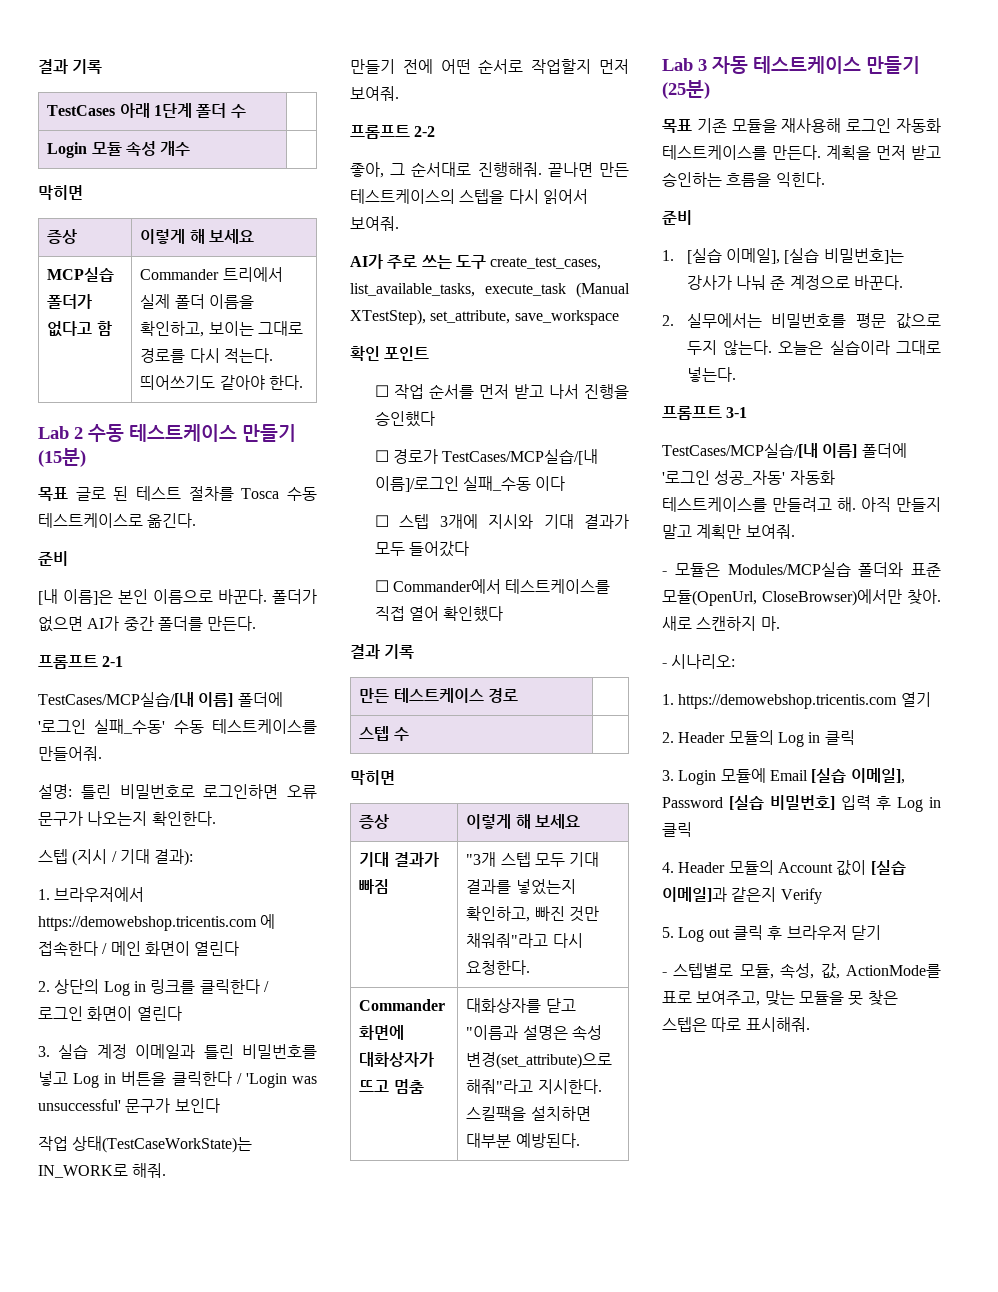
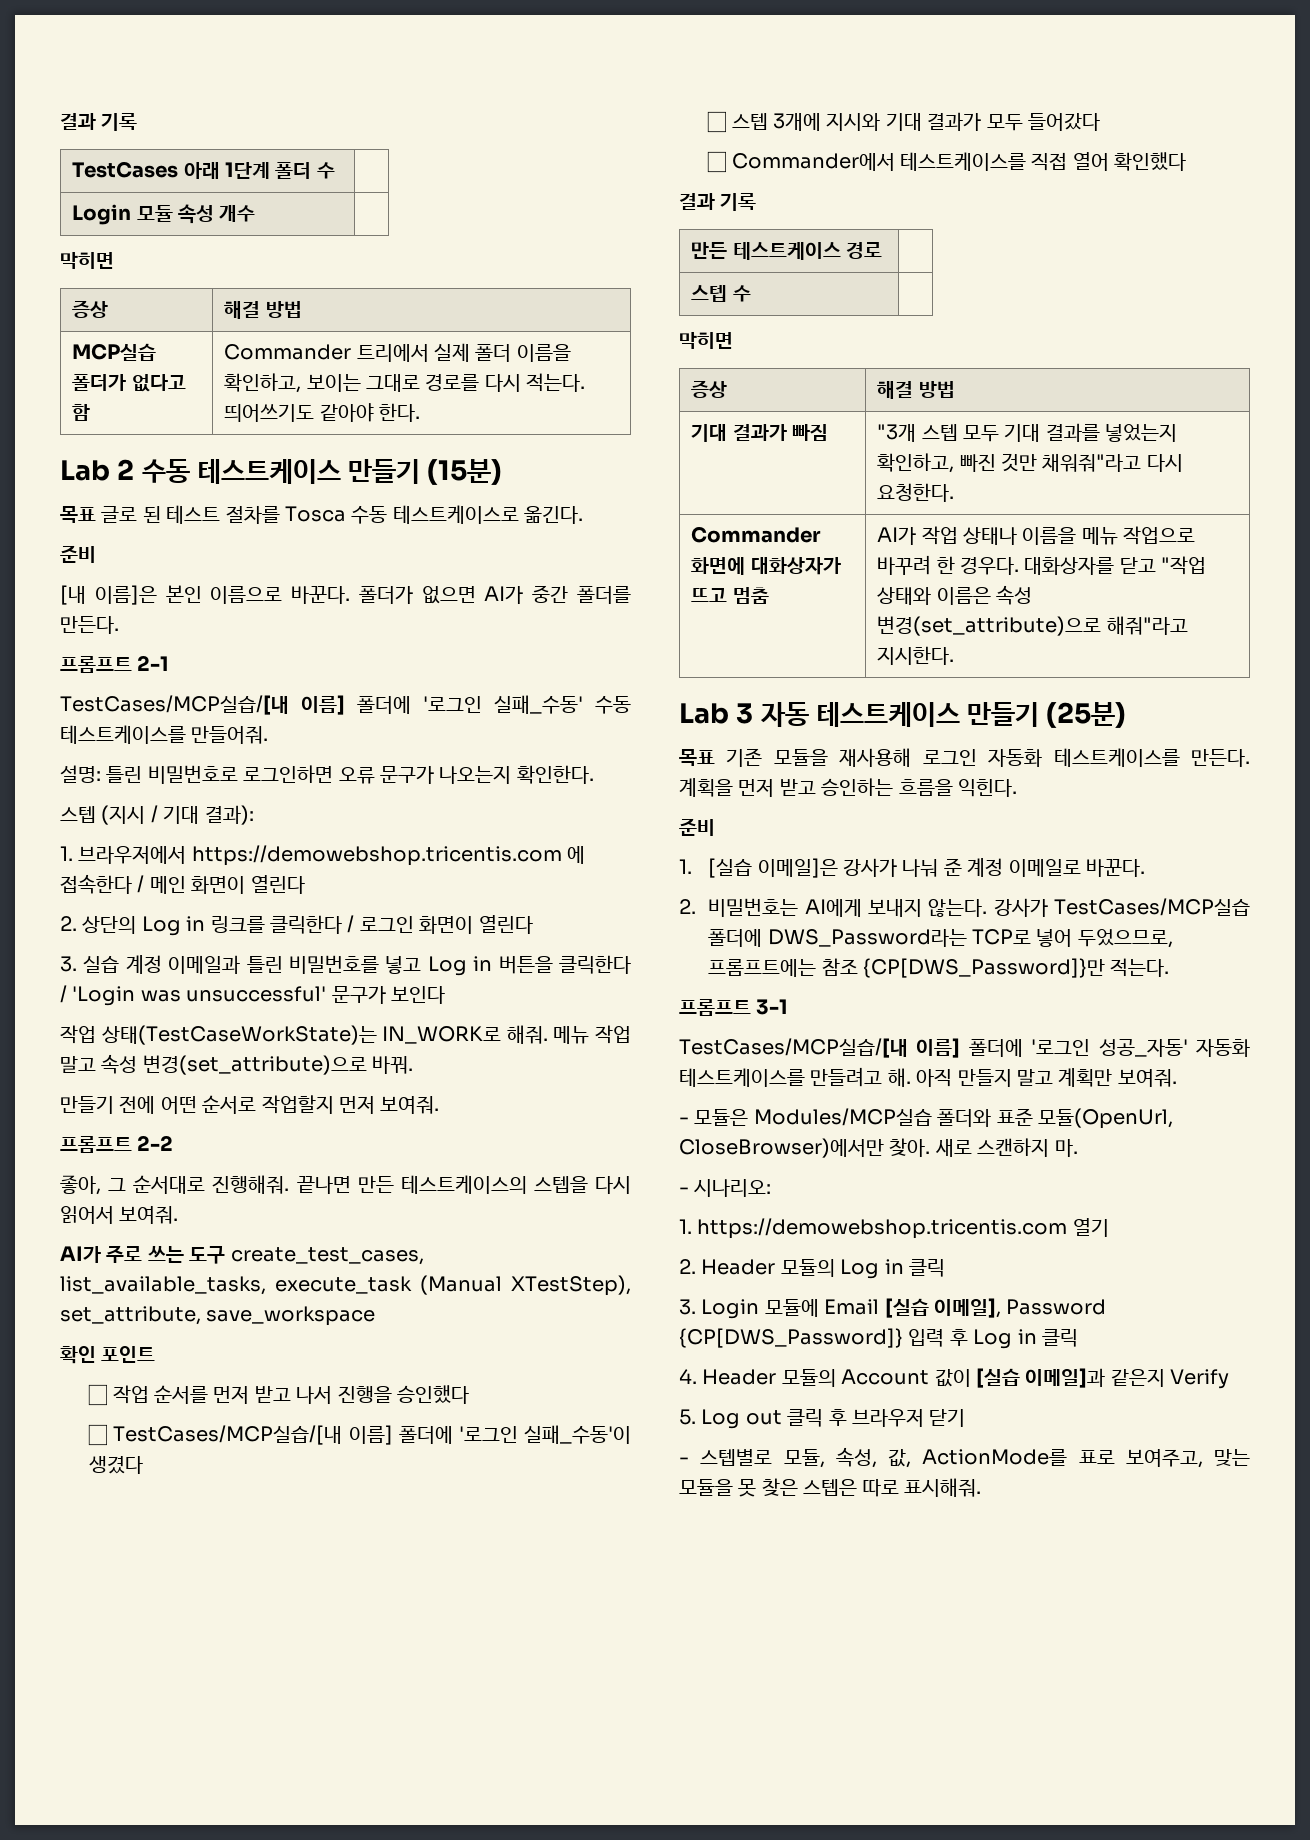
[140,229,254,244] 이렇게 해 보세요 -> [224,301,302,319] 해결 방법
(167, 1170) none -> [553,1025,632,1044] [60,1054,414,1075] 메뉴 작업 말고 속성 변경(set_attribute)으로 바꿔.
[393,449,599,465] [374,476,566,492] 경로가 TestCases/MCP실습/[내 이름]/로그인 실패_수동 이다 -> [113,1425,631,1445] [89,1456,144,1474] TestCases/MCP실습/[내 이름] 폴더에 '로그인 실패_수동'이 생겼다
[466,814,580,829] 이렇게 해 보세요 -> [877,381,955,399] 해결 방법
[466,998,576,1013] [466,1025,568,1040] 대화상자를 닫고 "이름과 설명은 -> [877,526,1196,545] [877,555,1207,575] [877,587,991,605] AI가 작업 상태나 이름을 메뉴 작업으로 바꾸려 한 경우다. 대화상자를 닫고 "작업 상태와 이름은
[466,1106,591,1121] [466,1133,580,1148] 스킬팩을 설치하면 대부분 예방된다. -> (955, 655) none
[726,248,904,264] 이메일], [실습 비밀번호]는 -> [757,858,838,878] 이메일]은
[789,275,850,290] 계정으로 -> [967,858,1081,877] 계정 이메일로
[686,313,941,329] [686,340,941,355] [686,367,736,382] 실무에서는 비밀번호를 평문 값으로 두지 않는다. 오늘은 실습이라 그대로 넣는다. -> [708,898,1250,917] [708,929,1173,948] [708,958,1170,978] 비밀번호는 AI에게 보내지 않는다. 강사가 TestCases/MCP실습 폴더에 DWS_Password라는 TCP로 넣어 두었으므로, 프롬프트에는 참조 {CP[DWS_Password]}만 적는다.
[728,795,835,810] [실습 비밀번호] -> [679,1328,903,1348] {CP[DWS_Password]}

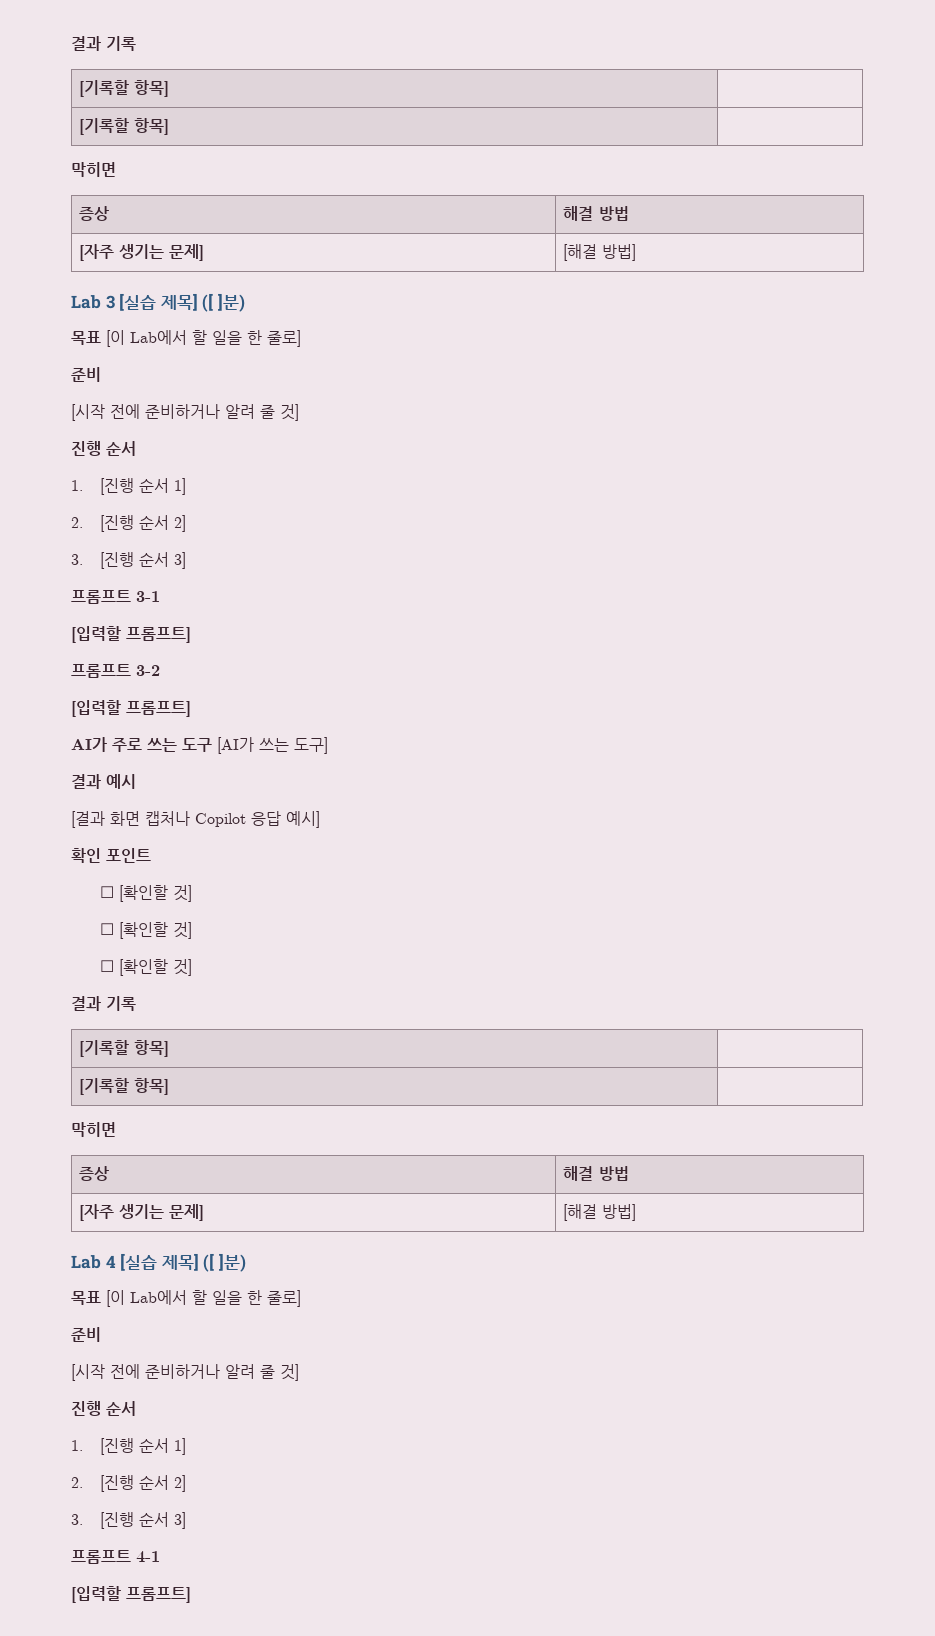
[60,113,138,131] [72,161,335,179] [72,204,256,225] [60,252,114,269] [72,300,109,318] [224,301,302,319] [72,343,157,361] [72,374,186,392] [72,404,91,421] [224,343,571,362] [224,373,586,393] [224,403,420,422] [60,459,503,485] [60,505,584,524] [60,545,96,563] [60,585,631,605] [60,616,119,634] [60,655,170,673] [60,695,631,715] [60,725,269,744] [60,765,594,784] [60,805,254,825] [60,845,586,866] [60,874,305,894] [60,915,533,936] [60,955,631,976] [60,985,445,1006] [60,1025,632,1045] [60,1054,414,1075] [60,1095,440,1114] [60,1135,174,1153] [60,1175,631,1195] [60,1206,179,1224] [60,1245,424,1265] [60,1275,631,1296] [60,1306,376,1326] [60,1346,156,1364] [88,1384,470,1406] [88,1424,631,1446] [89,1456,144,1474] [707,111,1101,133] [707,151,1187,173] [679,193,757,211] [691,242,882,260] [691,285,751,302] [679,332,733,349] [691,380,728,398] [877,381,955,399] [691,424,828,442] [877,423,1178,442] [877,453,1183,473] [877,483,955,502] [691,526,822,543] [691,557,841,575] [691,587,769,604] [877,526,1196,545] [877,555,1207,575] [877,585,1032,605] [877,616,1188,636] [877,646,955,665] [679,702,1127,728] [679,748,1250,767] [679,778,1017,797] [679,818,715,836] [679,858,1146,878] [679,898,1250,917] [708,929,1173,948] [708,958,1170,978] [679,999,789,1016] [679,1038,1250,1058] [679,1067,1177,1087] [679,1108,1173,1129] [679,1138,1078,1158] [679,1179,772,1197] [679,1218,1109,1239] [679,1259,945,1279] [679,1298,1107,1319] [679,1328,1078,1349] [679,1368,1230,1389] [679,1409,966,1429] [679,1447,1250,1468] [679,1478,981,1497] 결과 기록 // TestCases 아래 1단계 폴더 수 | // Login 모듈 속성 개수 | // 막히면 // 증상 | 해결 방법 // MCP실습 폴더가 없다고 함 | Commander 트리에서 실제 폴더 이름을 확인하고, 보이는 그대로 경로를 다시 적는다. 띄어쓰기도 같아야 한다. // Lab 2 수동 테스트케이스 만들기 (15분) // 목표 글로 된 테스트 절차를 Tosca 수동 테스트케이스로 옮긴다. // 준비 // [내 이름]은 본인 이름으로 바꾼다. 폴더가 없으면 AI가 중간 폴더를 만든다. // 프롬프트 2-1 // TestCases/MCP실습/[내 이름] 폴더에 '로그인 실패_수동' 수동 테스트케이스를 만들어줘. // 설명: 틀린 비밀번호로 로그인하면 오류 문구가 나오는지 확인한다. // 스텝 (지시 / 기대 결과): // 1. 브라우저에서 https://demowebshop.tricentis.com 에 접속한다 / 메인 화면이 열린다 // 2. 상단의 Log in 링크를 클릭한다 / 로그인 화면이 열린다 // 3. 실습 계정 이메일과 틀린 비밀번호를 넣고 Log in 버튼을 클릭한다 / 'Login was unsuccessful' 문구가 보인다 // 작업 상태(TestCaseWorkState)는 IN_WORK로 해줘. 메뉴 작업 말고 속성 변경(set_attribute)으로 바꿔. // 만들기 전에 어떤 순서로 작업할지 먼저 보여줘. // 프롬프트 2-2 // 좋아, 그 순서대로 진행해줘. 끝나면 만든 테스트케이스의 스텝을 다시 읽어서 보여줘. // AI가 주로 쓰는 도구 create_test_cases, list_available_tasks, execute_task (Manual XTestStep), set_attribute, save_workspace // 확인 포인트 // ☐ 작업 순서를 먼저 받고 나서 진행을 승인했다 // ☐ TestCases/MCP실습/[내 이름] 폴더에 '로그인 실패_수동'이 생겼다 // ☐ 스텝 3개에 지시와 기대 결과가 모두 들어갔다 // ☐ Commander에서 테스트케이스를 직접 열어 확인했다 // 결과 기록 // 만든 테스트케이스 경로 | // 스텝 수 | // 막히면 // 증상 | 해결 방법 // 기대 결과가 빠짐 | "3개 스텝 모두 기대 결과를 넣었는지 확인하고, 빠진 것만 채워줘"라고 다시 요청한다. // Commander 화면에 대화상자가 뜨고 멈춤 | AI가 작업 상태나 이름을 메뉴 작업으로 바꾸려 한 경우다. 대화상자를 닫고 "작업 상태와 이름은 속성 변경(set_attribute)으로 해줘"라고 지시한다. // Lab 3 자동 테스트케이스 만들기 (25분) // 목표 기존 모듈을 재사용해 로그인 자동화 테스트케이스를 만든다. 계획을 먼저 받고 승인하는 흐름을 익힌다. // 준비 // 1. [실습 이메일]은 강사가 나눠 준 계정 이메일로 바꾼다. // 2. 비밀번호는 AI에게 보내지 않는다. 강사가 TestCases/MCP실습 폴더에 DWS_Password라는 TCP로 넣어 두었으므로, 프롬프트에는 참조 {CP[DWS_Password]}만 적는다. // 프롬프트 3-1 // TestCases/MCP실습/[내 이름] 폴더에 '로그인 성공_자동' 자동화 테스트케이스를 만들려고 해. 아직 만들지 말고 계획만 보여줘. // - 모듈은 Modules/MCP실습 폴더와 표준 모듈(OpenUrl, CloseBrowser)에서만 찾아. 새로 스캔하지 마. // - 시나리오: // 1. https://demowebshop.tricentis.com 열기 // 2. Header 모듈의 Log in 클릭 // 3. Login 모듈에 Email [실습 이메일], Password {CP[DWS_Password]} 입력 후 Log in 클릭 // 4. Header 모듈의 Account 값이 [실습 이메일]과 같은지 Verify // 5. Log out 클릭 후 브라우저 닫기 // - 스텝별로 모듈, 속성, 값, ActionMode를 표로 보여주고, 맞는 모듈을 못 찾은 스텝은 따로 표시해줘. -> [71,36,136,51] [79,80,170,97] [79,118,170,135] [71,162,116,177] [79,206,110,221] [563,206,630,221] [79,244,205,261] [563,244,637,261] [71,293,245,312] [71,330,301,347] [71,367,101,382] [71,404,299,421] [71,441,136,456] [71,478,187,495] [71,515,187,532] [71,552,187,569] [71,590,160,604] [71,626,191,643] [71,664,160,678] [71,700,191,717] [71,737,328,754] [71,774,136,789] [71,811,320,828] [71,848,151,863] [100,885,193,902] [100,922,193,939] [100,959,193,976] [71,996,136,1011] [79,1040,170,1057] [79,1078,170,1095] [71,1122,116,1137] [79,1166,110,1181] [563,1166,630,1181] [79,1204,205,1221] [563,1204,637,1221] [71,1253,246,1272] [71,1290,301,1307] [71,1327,101,1342] [71,1364,299,1381] [71,1401,136,1416] [71,1438,187,1455] [71,1475,187,1492] [71,1512,187,1529] [71,1550,160,1564] [71,1586,191,1603] 결과 기록 // [기록할 항목] | // [기록할 항목] | // 막히면 // 증상 | 해결 방법 // [자주 생기는 문제] | [해결 방법] // Lab 3 [실습 제목] ([ ]분) // 목표 [이 Lab에서 할 일을 한 줄로] // 준비 // [시작 전에 준비하거나 알려 줄 것] // 진행 순서 // 1. [진행 순서 1] // 2. [진행 순서 2] // 3. [진행 순서 3] // 프롬프트 3-1 // [입력할 프롬프트] // 프롬프트 3-2 // [입력할 프롬프트] // AI가 주로 쓰는 도구 [AI가 쓰는 도구] // 결과 예시 // [결과 화면 캡처나 Copilot 응답 예시] // 확인 포인트 // ☐ [확인할 것] // ☐ [확인할 것] // ☐ [확인할 것] // 결과 기록 // [기록할 항목] | // [기록할 항목] | // 막히면 // 증상 | 해결 방법 // [자주 생기는 문제] | [해결 방법] // Lab 4 [실습 제목] ([ ]분) // 목표 [이 Lab에서 할 일을 한 줄로] // 준비 // [시작 전에 준비하거나 알려 줄 것] // 진행 순서 // 1. [진행 순서 1] // 2. [진행 순서 2] // 3. [진행 순서 3] // 프롬프트 4-1 // [입력할 프롬프트]

